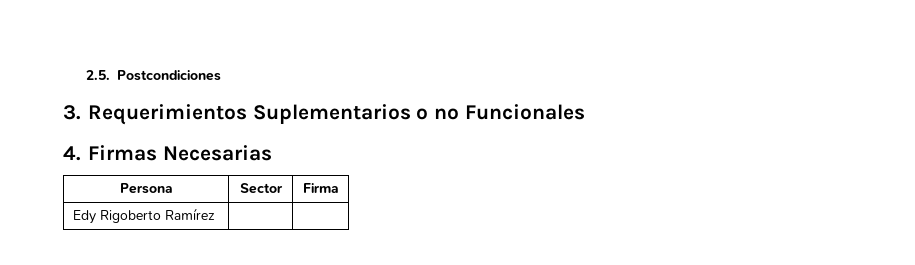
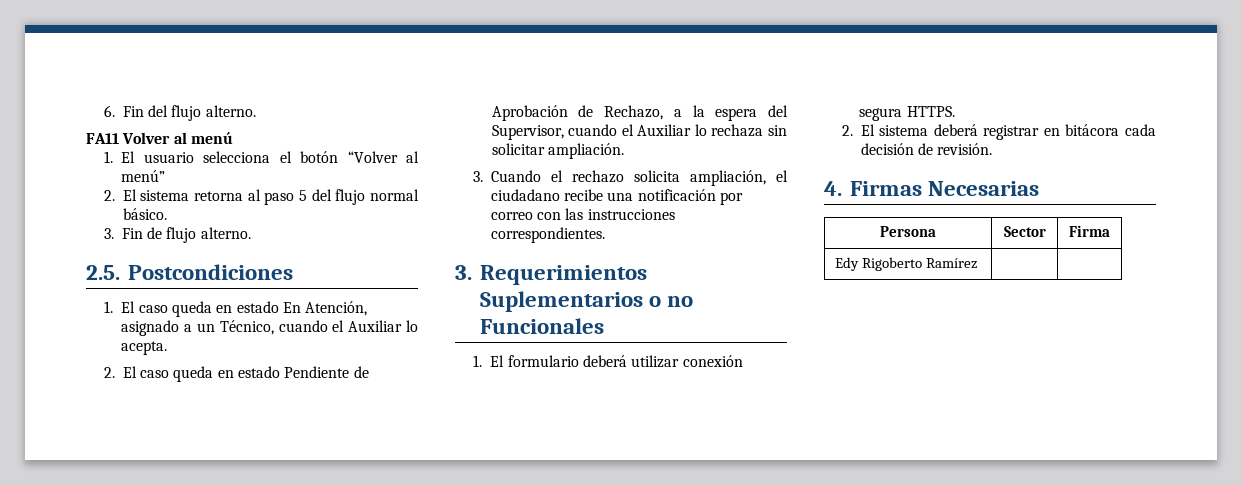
[85,70,221,81] 2.5. Postcondiciones -> [103,105,256,121] [86,132,233,144] [103,151,419,163] [121,170,166,182] [103,189,420,205] [122,208,167,220] [103,227,251,243] [86,264,293,280] [103,301,368,317] [121,320,418,336] [121,341,168,355] [103,366,369,382] [491,105,788,121] [491,124,787,140] [491,143,624,159] [472,170,788,186] [490,189,743,205] [490,208,675,220] [490,227,605,243] 6. Fin del flujo alterno. // FA11 Volver al menú // 1. El usuario selecciona el botón “Volver al menú” // 2. El sistema retorna al paso 5 del flujo normal básico. // 3. Fin de flujo alterno. // 2.5. Postcondiciones // 1. El caso queda en estado En Atención, asignado a un Técnico, cuando el Auxiliar lo acepta. // 2. El caso queda en estado Pendiente de Aprobación de Rechazo, a la espera del Supervisor, cuando el Auxiliar lo rechaza sin solicitar ampliación. // 3. Cuando el rechazo solicita ampliación, el ciudadano recibe una notificación por correo con las instrucciones correspondientes.
(585, 112) none -> [472,355,743,368] [859,106,955,121] [841,124,1156,140] [860,143,993,155] // 1. El formulario deberá utilizar conexión segura HTTPS. // 2. El sistema deberá registrar en bitácora cada decisión de revisión.

